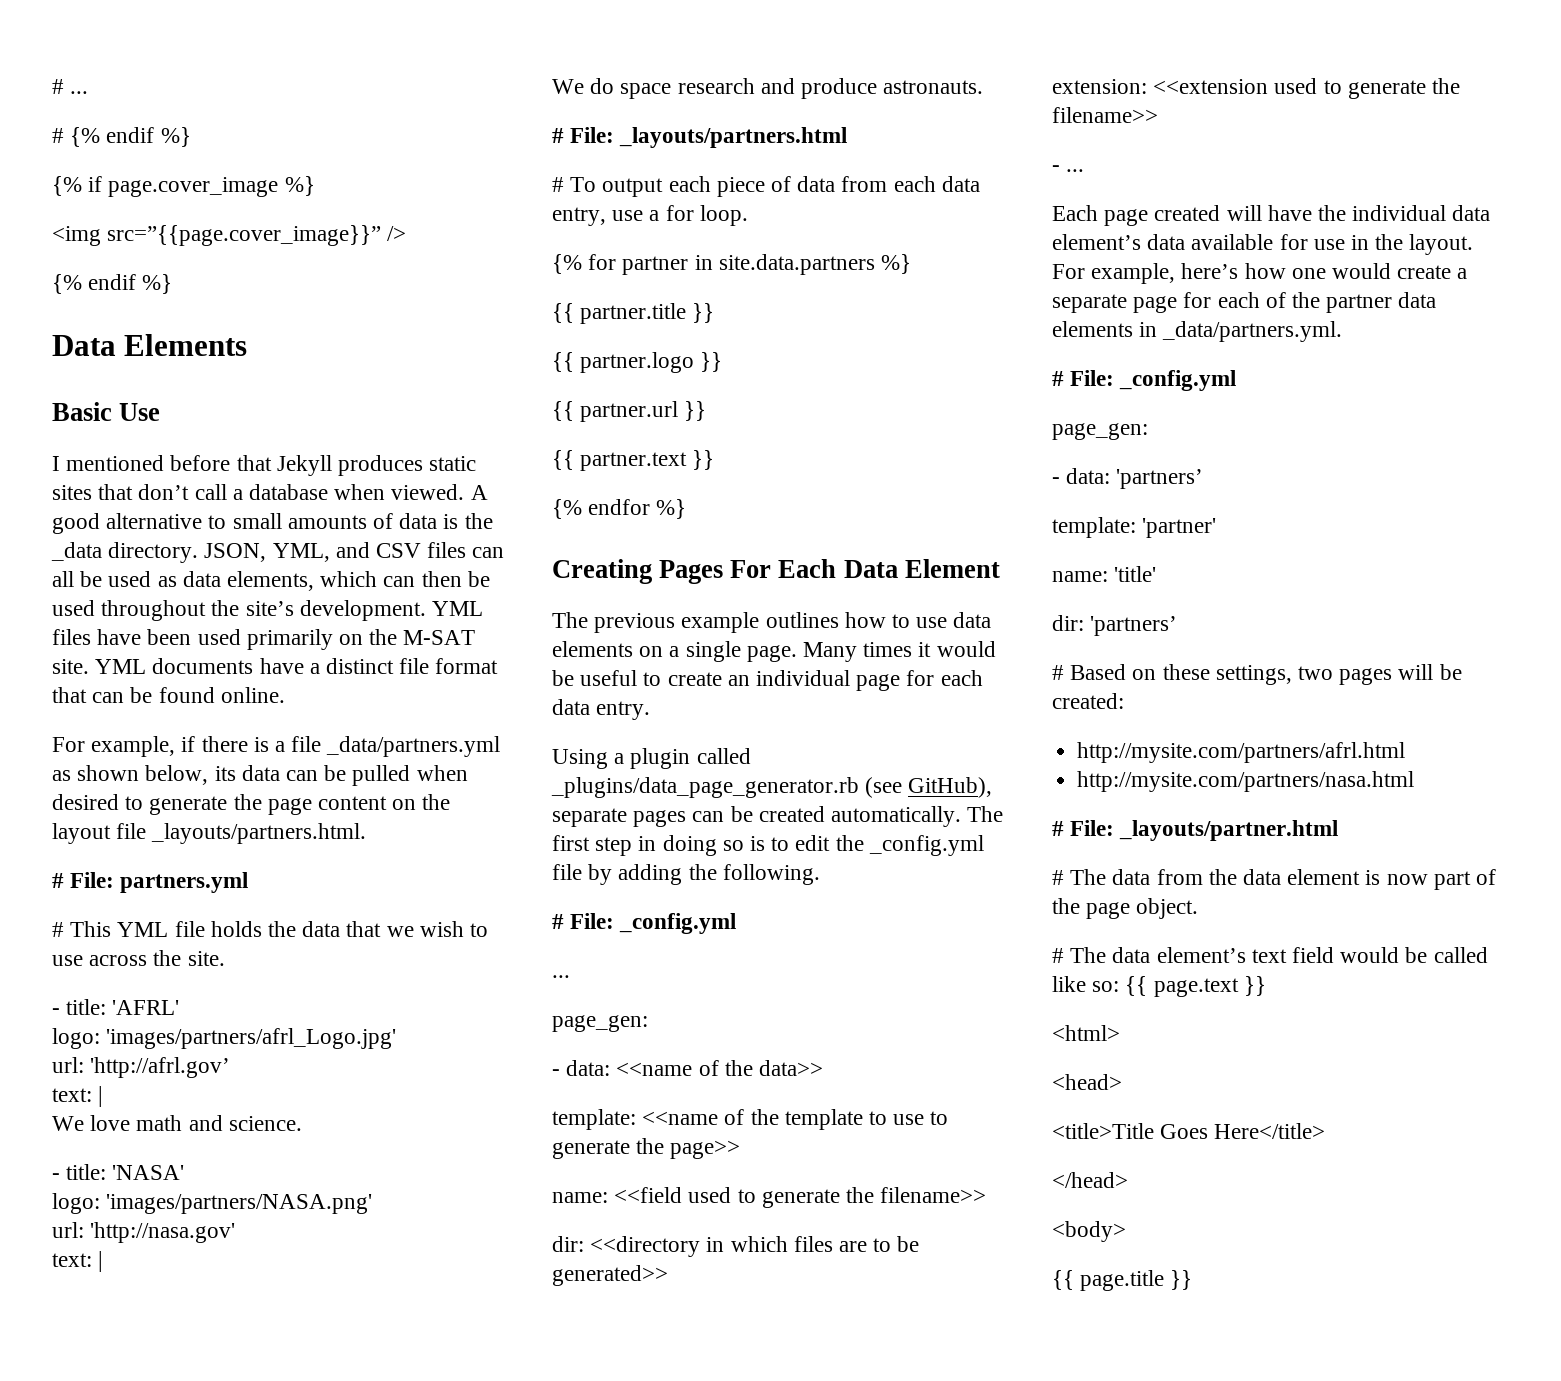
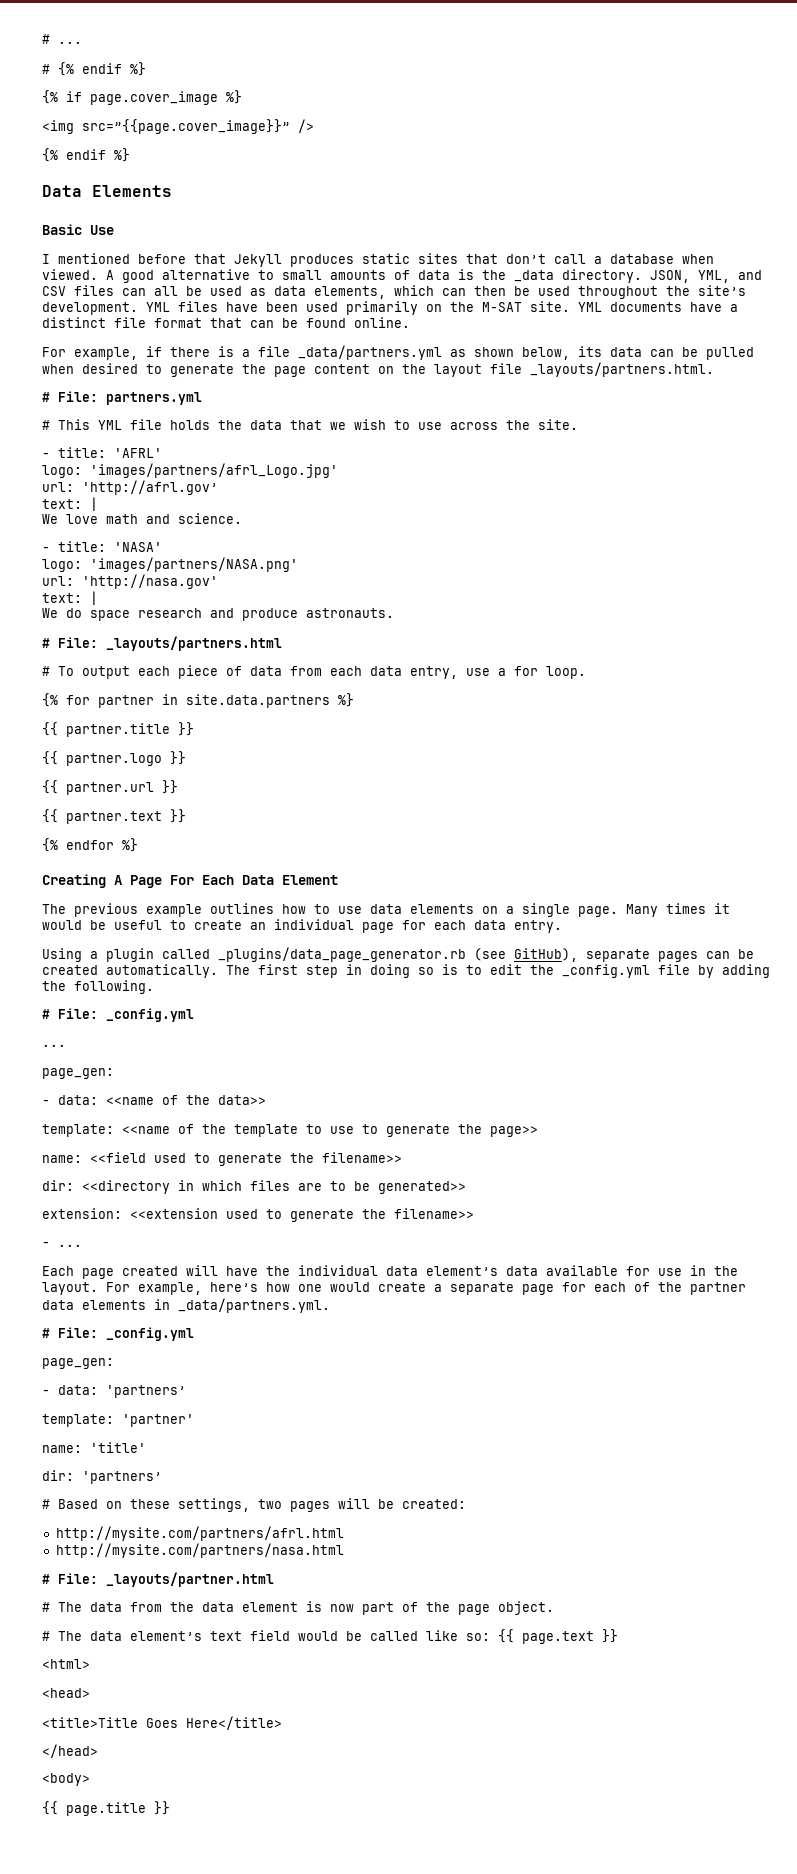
[659,560,724,584] Pages -> [114,875,162,888] A Page

